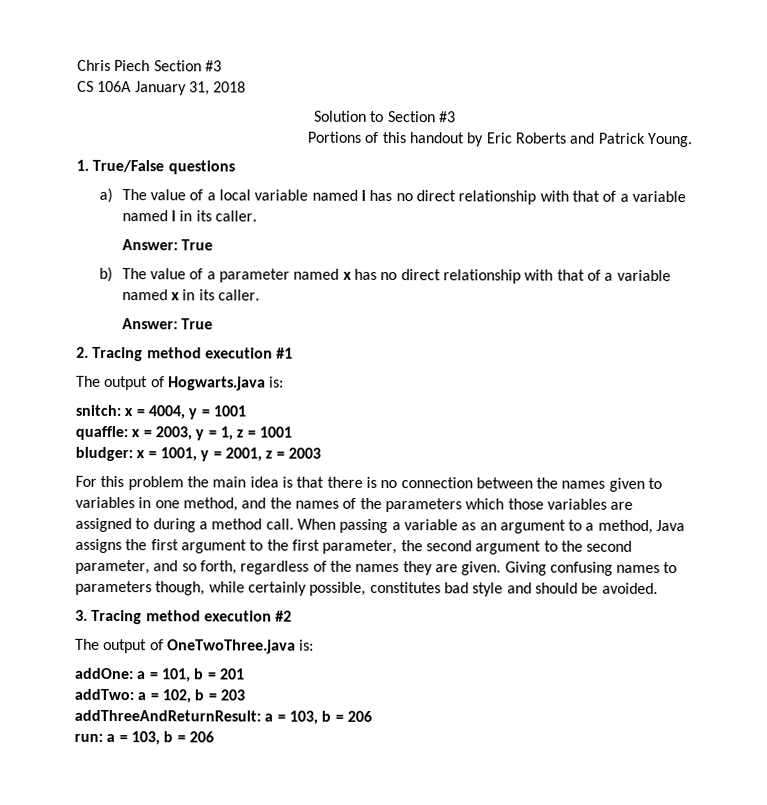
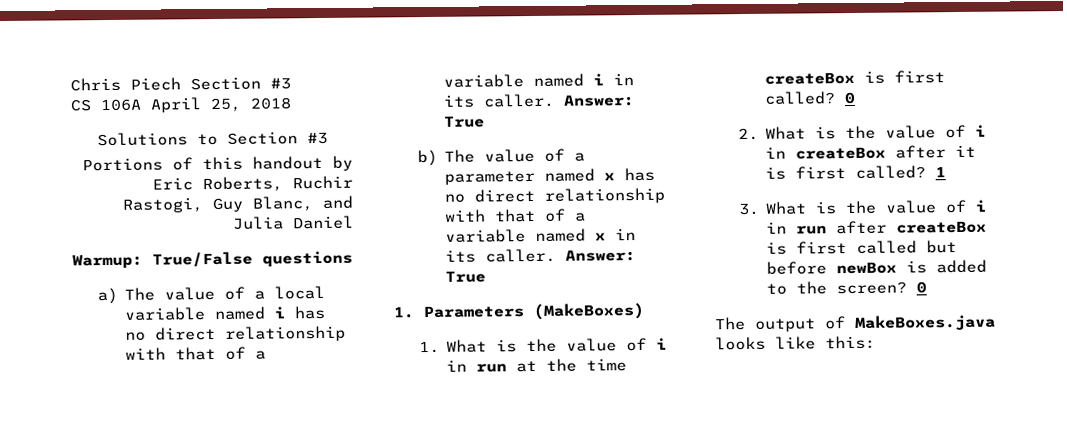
[134,81,210,96] January 31, -> [150,97,242,113] April 25,
[314,110,368,122] Solution -> [96,132,188,147] Solutions
[515,132,692,148] [76,159,89,171] Roberts and Patrick Young. // 1. -> [202,175,353,193] [122,195,353,213] [233,215,354,230] [72,253,143,269] Roberts, Ruchir Rastogi, Guy Blanc, and Julia Daniel // Warmup:
(258, 216) // -> (555, 100) none
[121,318,214,330] [76,346,294,362] [76,375,285,391] [75,404,246,420] [75,425,292,441] [75,446,321,462] [75,475,663,492] [75,496,634,513] [75,517,686,534] [75,538,633,555] [75,559,678,576] [75,580,658,597] [75,609,293,625] [75,638,315,654] [74,667,245,683] [74,688,245,704] [74,709,372,725] [74,731,214,746] // Answer: True // 2. Tracing method execution #1 // The output of Hogwarts.java is: // snitch: x = 4004, y = 1001 // quaffle: x = 2003, y = 1, z = 1001 // bludger: x = 1001, y = 2001, z = 2003 // For this problem the main idea is that there is no connection between the names given to variables in one method, and the names of the parameters which those variables are assigned to during a method call. When passing a variable as an argument to a method, Java assigns the first argument to the first parameter, the second argument to the second parameter, and so forth, regardless of the names they are given. Giving confusing names to parameters though, while certainly possible, constitutes bad style and should be avoided. // 3. Tracing method execution #2 // The output of OneTwoThree.java is: // addOne: a = 101, b = 201 // addTwo: a = 102, b = 203 // addThreeAndReturnResult: a = 103, b = 206 // run: a = 103, b = 206 -> [564,249,636,262] [444,270,486,283] [393,302,645,320] [418,337,667,354] [445,358,627,373] [763,70,945,85] [763,91,855,105] [737,124,986,141] [764,144,976,160] [764,165,946,180] [737,199,987,216] [765,220,987,235] [765,240,957,255] [765,259,987,275] [765,281,927,295] [714,314,996,332] [715,335,876,351] Answer: True // 1. Parameters (MakeBoxes) // 1. What is the value of i in run at the time createBox is first called? 0 // 2. What is the value of i in createBox after it is first called? 1 // 3. What is the value of i in run after createBox is first called but before newBox is added to the screen? 0 // The output of MakeBoxes.java looks like this:

